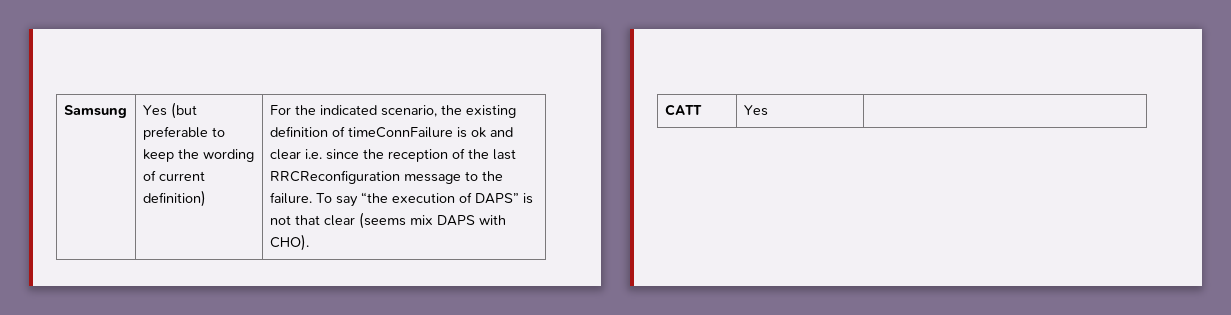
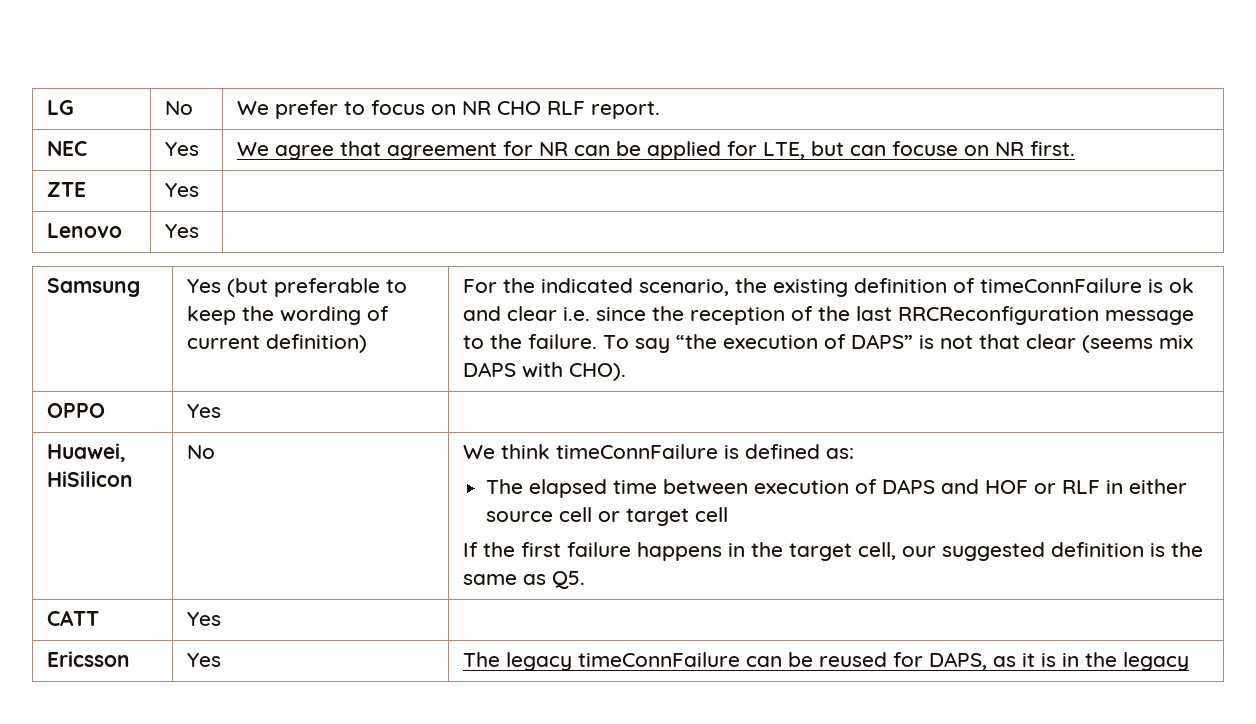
(63, 111) none -> [46,100,74,115] [164,101,193,115] [236,100,660,119] [46,141,87,156] [164,142,199,156] [236,141,1075,160] [46,182,86,197] [164,183,199,197] [46,223,122,238] [164,224,199,238] LG | No | We prefer to focus on NR CHO RLF report. // NEC | Yes | We agree that agreement for NR can be applied for LTE, but can focuse on NR first. // ZTE | Yes | // Lenovo | Yes | //
[664,104,702,116] [743,105,768,116] CATT | Yes | -> [46,403,105,418] [186,404,221,418] [46,443,126,462] [46,471,133,487] [186,445,215,459] [462,444,854,459] [485,479,1187,498] [485,507,728,526] [462,542,1203,561] [462,571,585,589] [46,610,99,626] [186,612,221,626] [46,651,130,667] [186,653,221,667] [462,652,1189,671] OPPO | Yes | // Huawei, HiSilicon | No | We think timeConnFailure is defined as: // The elapsed time between execution of DAPS and HOF or RLF in either source cell or target cell // If the first failure happens in the target cell, our suggested definition is the same as Q5. // CATT | Yes | // Ericsson | Yes | The legacy timeConnFailure can be reused for DAPS, as it is in the legacy

